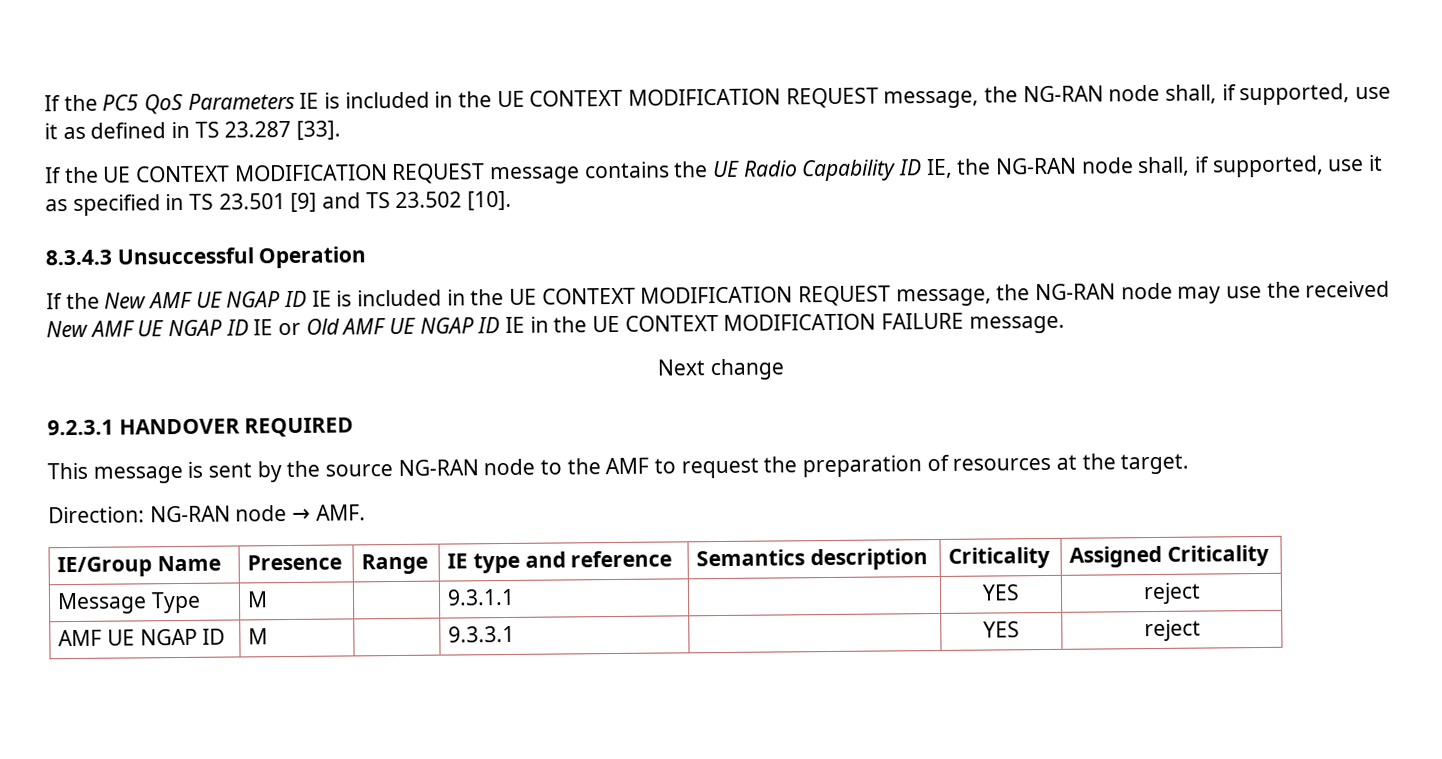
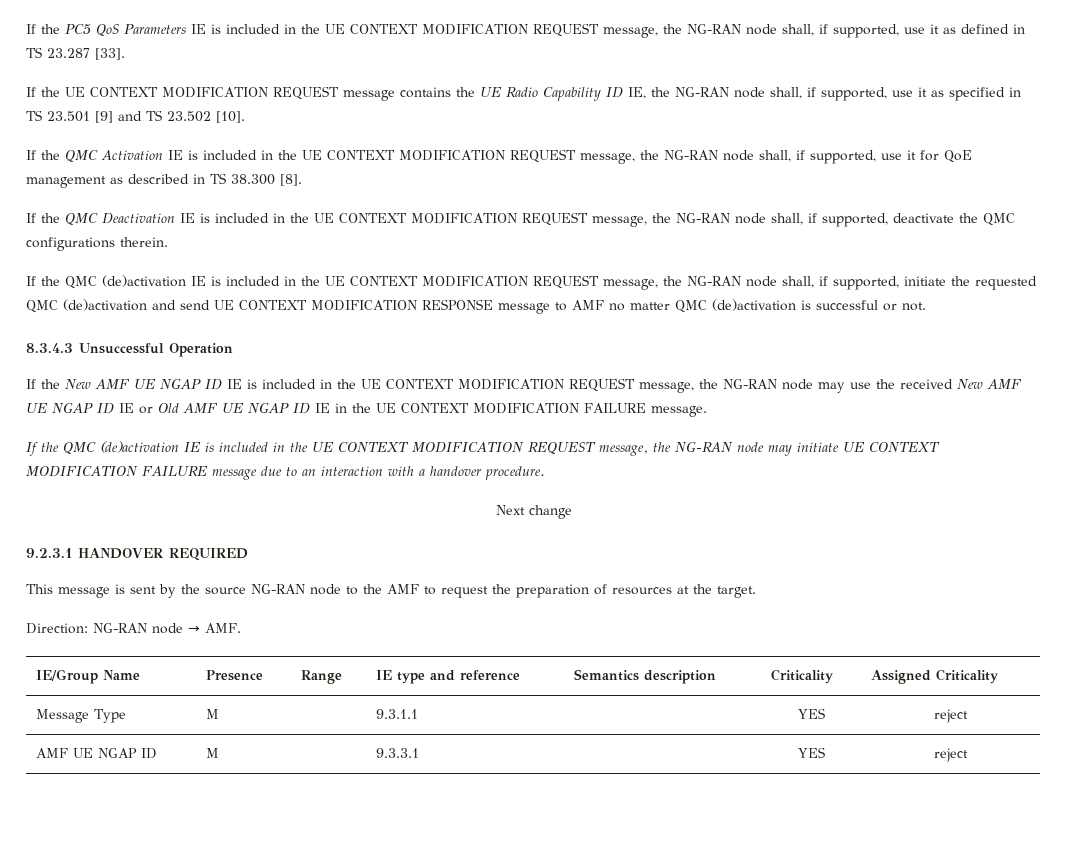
(513, 200) none -> [26,149,972,164] [26,173,302,188] [26,212,1015,227] [26,237,168,251] [26,275,1037,290] [26,299,926,314] // If the QMC Activation IE is included in the UE CONTEXT MODIFICATION REQUEST message, the NG-RAN node shall, if supported, use it for QoE management as described in TS 38.300 [8]. // If the QMC Deactivation IE is included in the UE CONTEXT MODIFICATION REQUEST message, the NG-RAN node shall, if supported, deactivate the QMC configurations therein. // If the QMC (de)activation IE is included in the UE CONTEXT MODIFICATION REQUEST message, the NG-RAN node shall, if supported, initiate the requested QMC (de)activation and send UE CONTEXT MODIFICATION RESPONSE message to AMF no matter QMC (de)activation is successful or not.
(1065, 324) none -> [26,441,940,456] [26,466,545,480] // If the QMC (de)activation IE is included in the UE CONTEXT MODIFICATION REQUEST message, the NG-RAN node may initiate UE CONTEXT MODIFICATION FAILURE message due to an interaction with a handover procedure.

